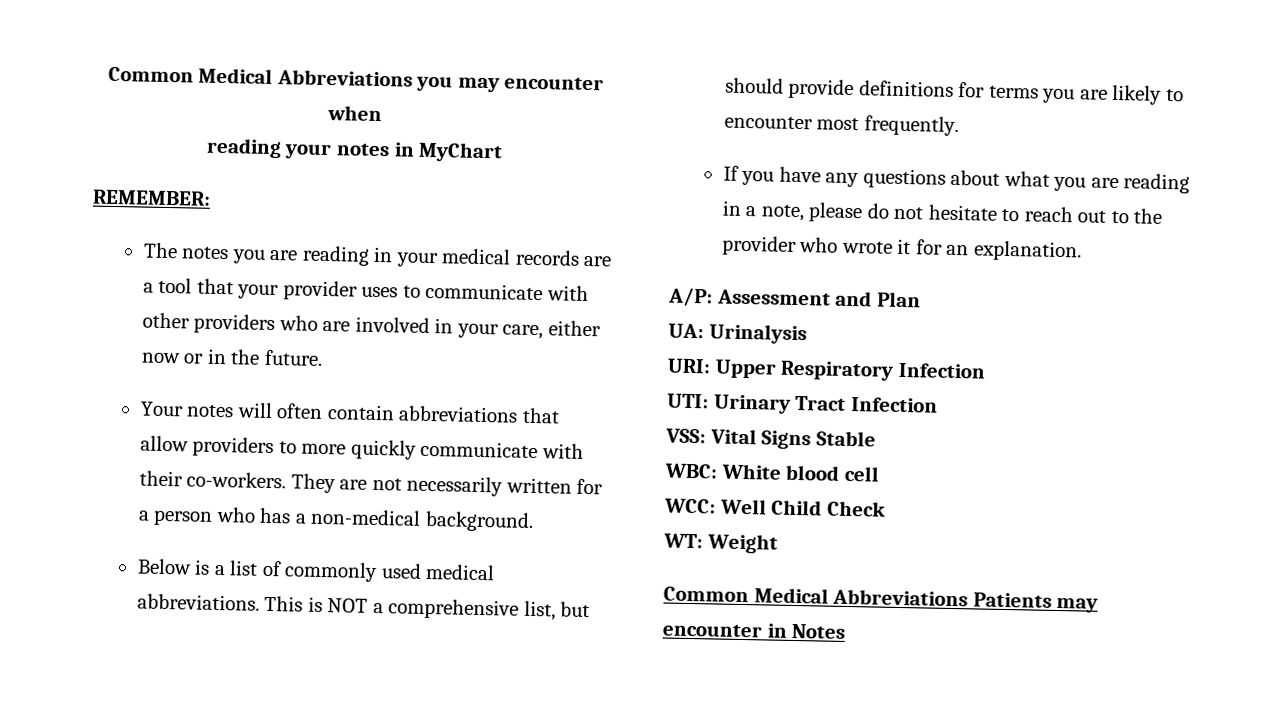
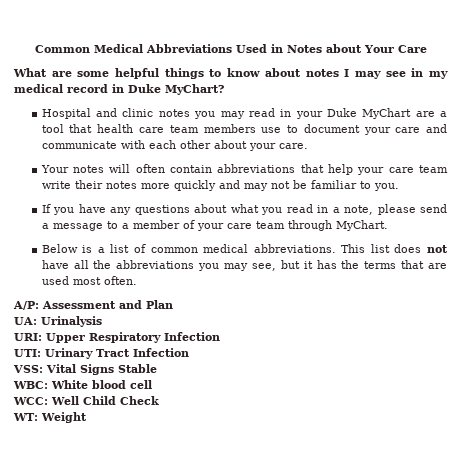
[107,66,605,93] [327,105,382,122] [205,137,504,163] [92,189,211,206] [142,242,613,268] [142,277,589,302] [141,312,601,340] [140,348,323,366] Common Medical Abbreviations you may encounter when // reading your notes in MyChart // REMEMBER: // The notes you are reading in your medical records are a tool that your provider uses to communicate with other providers who are involved in your care, either now or in the future. -> [34,44,427,53] [13,68,448,79] [14,84,224,95] [41,108,447,119] [41,124,447,135] [41,140,308,151] Common Medical Abbreviations Used in Notes about Your Care // What are some helpful things to know about notes I may see in my medical record in Duke MyChart? // Hospital and clinic notes you may read in your Duke MyChart are a tool that health care team members use to document your care and communicate with each other about your care.
[139,435,584,460] [138,470,604,497] [137,506,534,533] [136,558,496,583] [136,593,591,621] [724,77,1184,105] [723,115,959,137] allow providers to more quickly communicate with their co-workers. They are not necessarily written for a person who has a non-medical background. // Below is a list of commonly used medical abbreviations. This is NOT a comprehensive list, but should provide definitions for terms you are likely to encounter most frequently. -> [328,164,448,175] [41,180,399,191] help your care team write their notes more quickly and may not be familiar to you.
[1090,173,1191,194] are reading -> [286,204,313,213] read
[866,203,1164,224] [721,235,1082,262] do not hesitate to reach out to the provider who wrote it for an explanation. -> [420,204,448,213] [41,220,388,231] [41,244,448,253] [41,260,447,271] [41,276,137,285] send a message to a member of your care team through MyChart. // Below is a list of common medical abbreviations. This list does not have all the abbreviations you may see, but it has the terms that are used most often.
[663,586,1099,613] [662,623,847,639] // Common Medical Abbreviations Patients may encounter in Notes -> (87, 417) none

